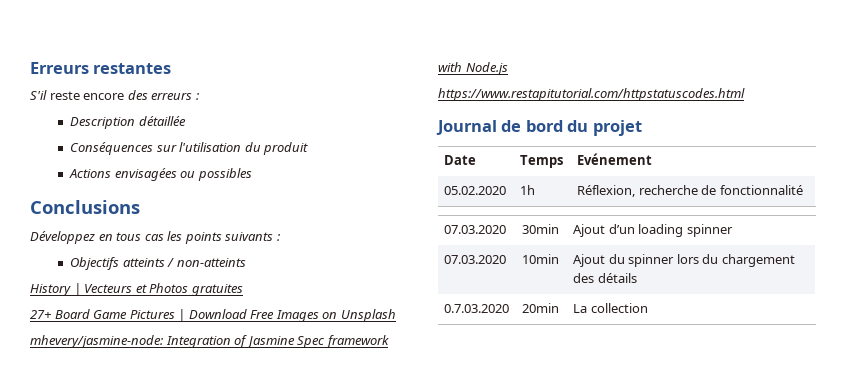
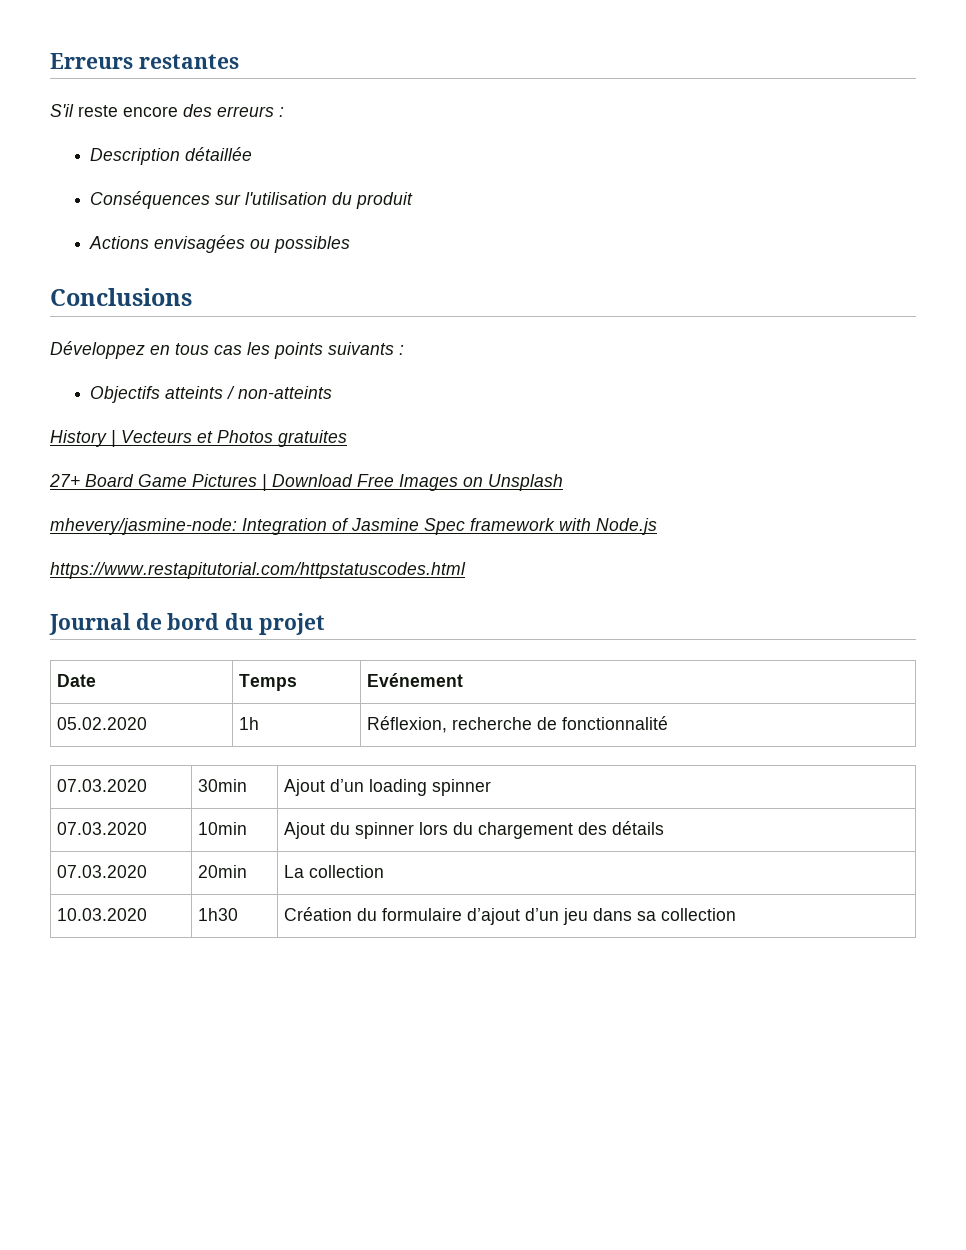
[444,304,510,313] 0.7.03.2020 -> [57,865,148,878] 07.03.2020
(648, 308) none -> [57,908,148,921] [198,908,239,921] [284,907,737,925] // 10.03.2020 | 1h30 | Création du formulaire d’ajout d’un jeu dans sa collection

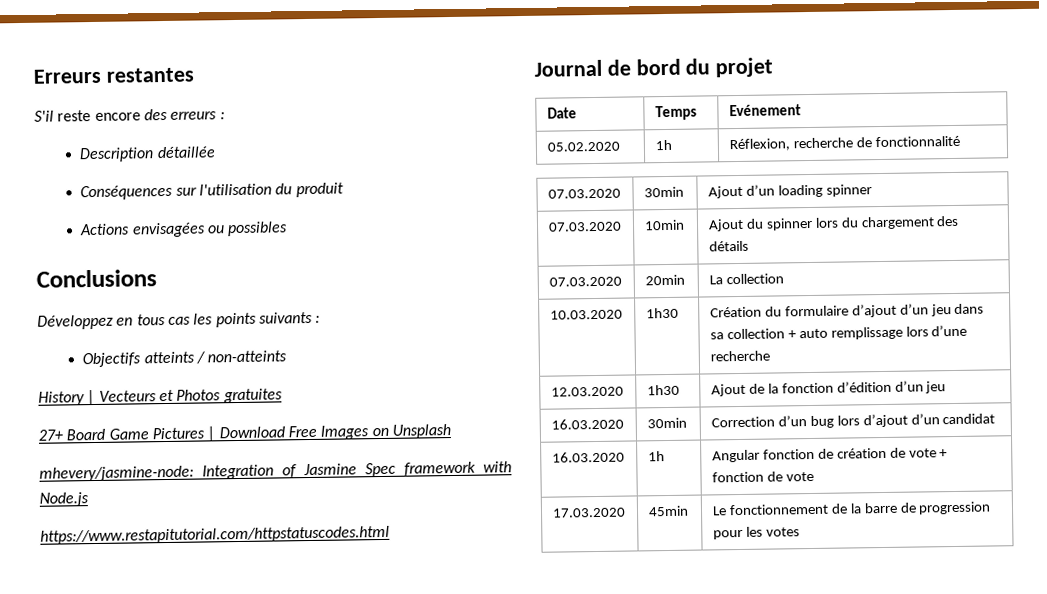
(737, 914) none -> [787,324,968,340] [709,350,770,362] [550,386,624,397] [646,384,680,396] [710,380,947,397] [550,418,624,430] [646,417,687,429] [710,413,996,429] [551,451,625,463] [647,451,665,462] [711,447,949,463] [711,471,814,483] [551,507,626,518] [647,505,689,517] [711,501,992,516] [712,526,800,540] + auto remplissage lors d’une recherche // 12.03.2020 | 1h30 | Ajout de la fonction d’édition d’un jeu // 16.03.2020 | 30min | Correction d’un bug lors d’ajout d’un candidat // 16.03.2020 | 1h | Angular fonction de création de vote + fonction de vote // 17.03.2020 | 45min | Le fonctionnement de la barre de progression pour les votes

